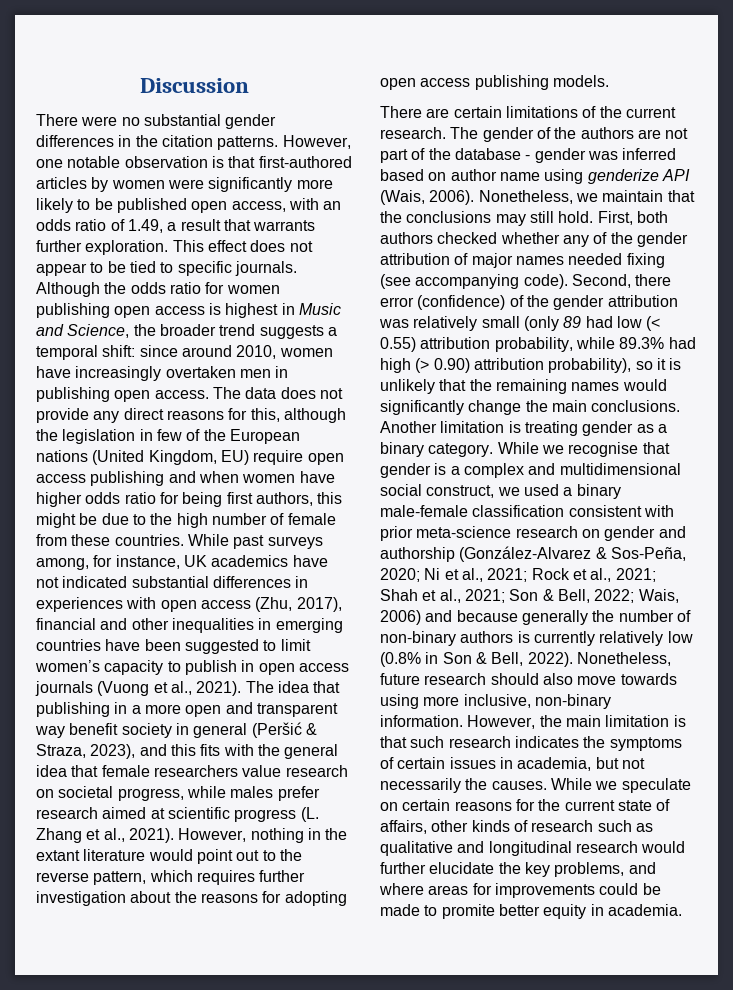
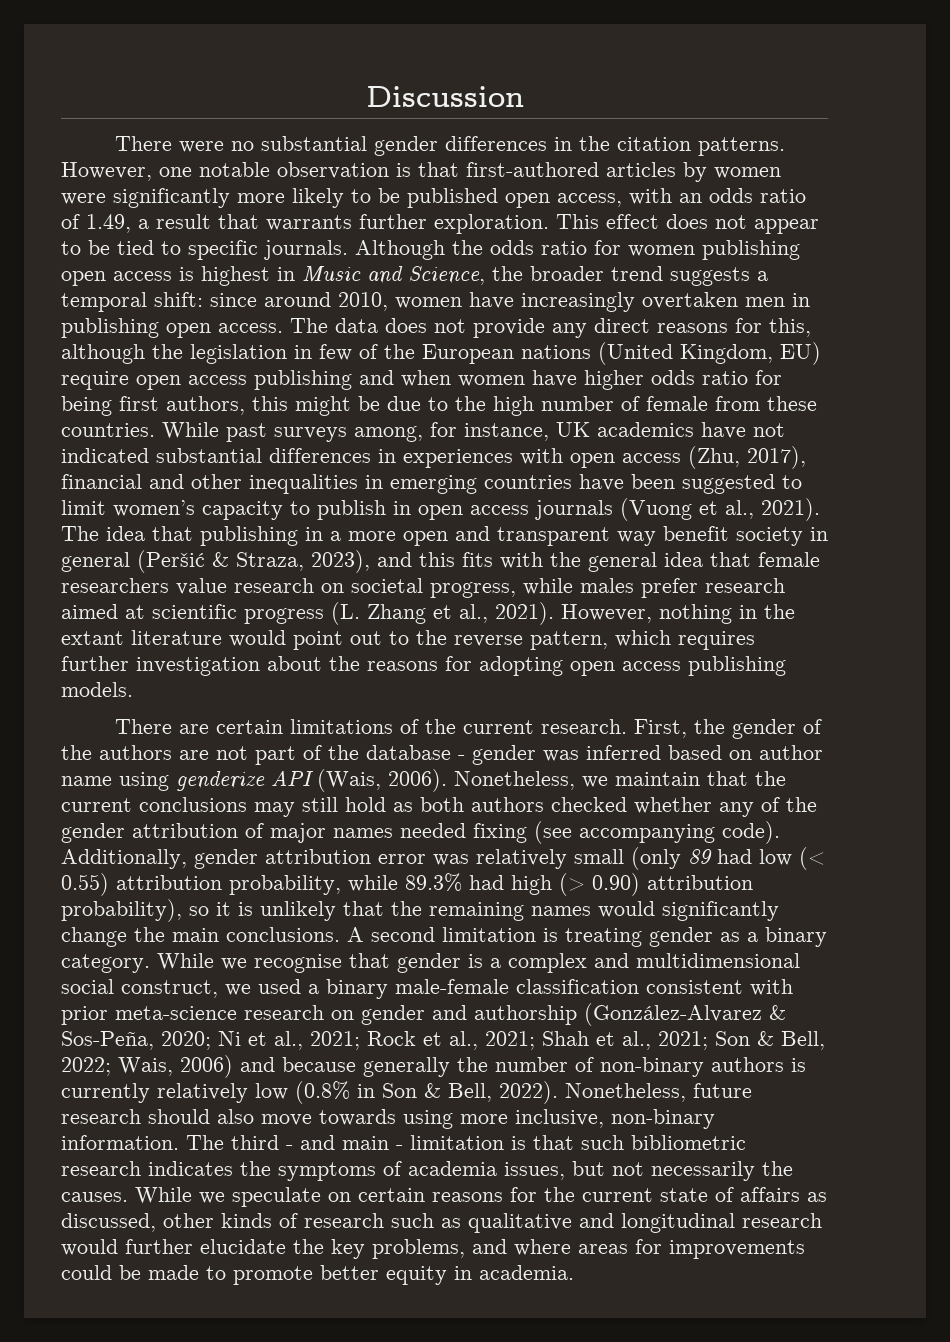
[450,127,479,139] The -> [633,719,725,738] First, the
(402, 217) none -> [61,798,132,812] current
[558,211,633,225] hold. First, -> [345,797,413,812] hold as
[571,274,672,288] [380,295,678,310] Second, there error (confidence) of the gender attribution -> [61,849,426,869] Additionally, gender attribution error
[380,421,437,433] Another -> [347,927,435,942] A second
[467,715,601,729] However, the main -> [186,1135,403,1150] The third - and main -
(445, 742) none -> [631,1135,746,1150] bibliometric
[397,757,592,771] certain issues in academia, -> [408,1161,565,1180] academia issues,
[380,820,427,834] affairs, -> [740,1187,827,1202] [61,1213,156,1232] affairs as discussed,
[441,904,495,919] promite -> [233,1266,313,1285] promote

